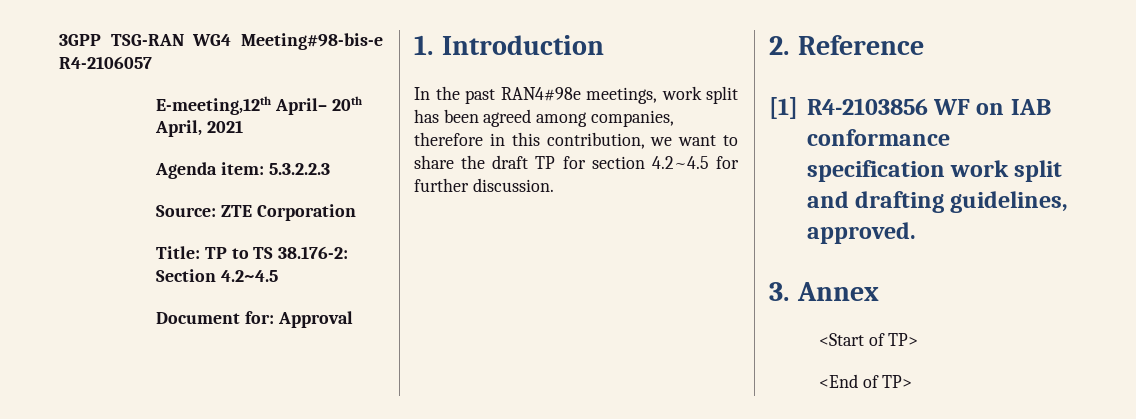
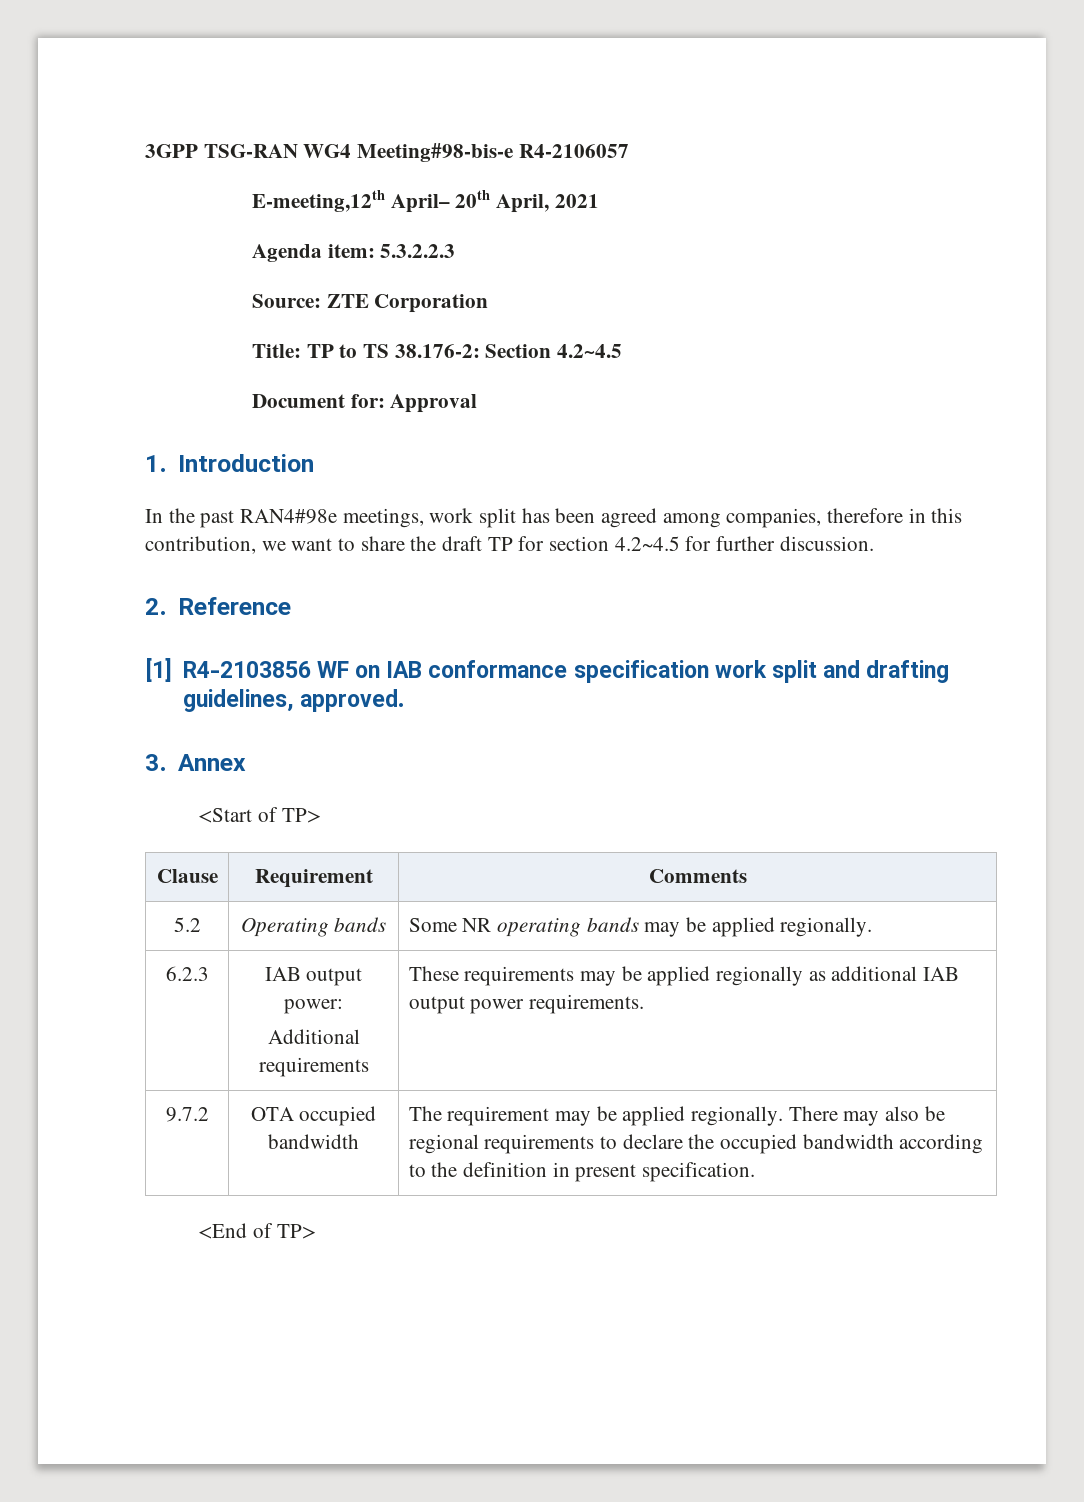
(919, 339) none -> [156,869,218,883] [254,869,373,888] [648,869,747,883] [173,917,201,932] [240,917,387,937] [408,917,873,937] [165,966,209,981] [264,967,363,986] [284,999,343,1014] [267,1029,360,1044] [258,1057,369,1077] [408,966,960,986] [408,994,644,1014] [165,1107,209,1122] [250,1106,377,1126] [268,1134,359,1149] [408,1106,945,1126] [408,1134,984,1154] [408,1162,756,1182] // Clause | Requirement | Comments // 5.2 | Operating bands | Some NR operating bands may be applied regionally. // 6.2.3 | IAB output power: // Additional requirements | These requirements may be applied regionally as additional IAB output power requirements. // 9.7.2 | OTA occupied bandwidth | The requirement may be applied regionally. There may also be regional requirements to declare the occupied bandwidth according to the definition in present specification.

